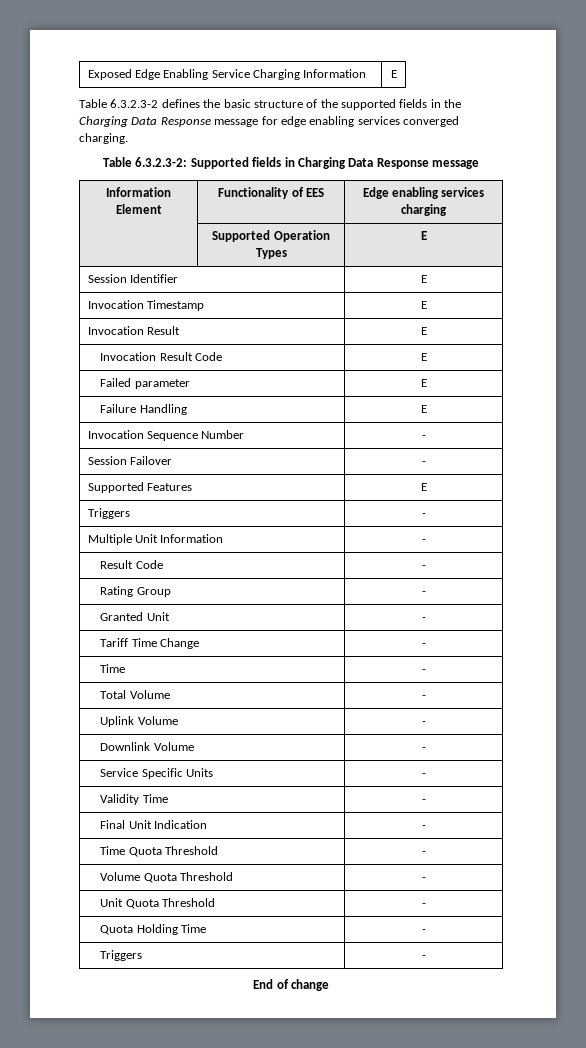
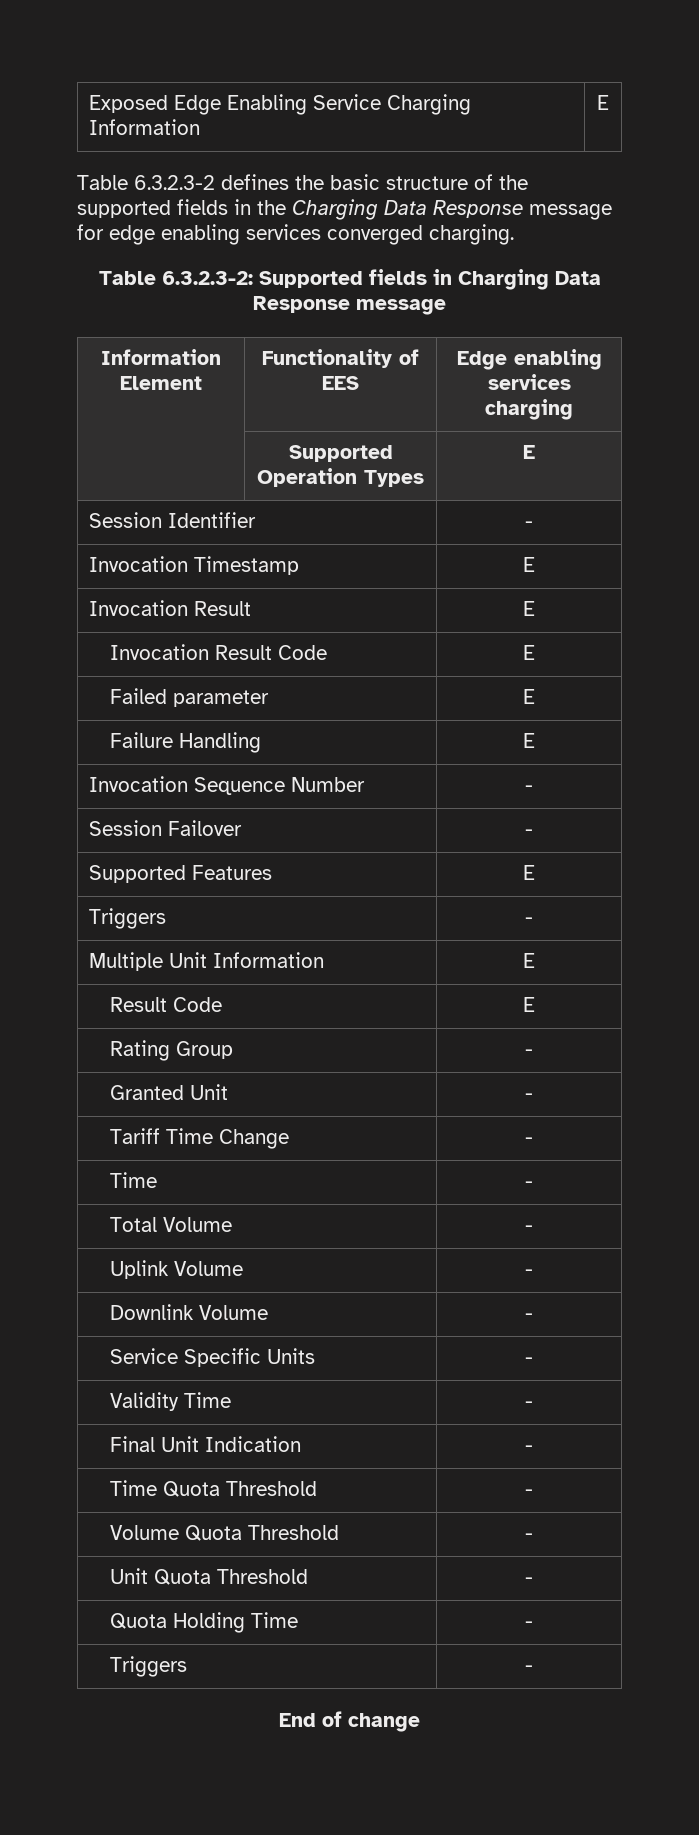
[420,275,427,283] E -> [525,521,533,528] -
[421,539,426,543] [100,560,163,569] [421,565,426,569] - // Result Code | - -> [523,953,535,968] [110,997,223,1012] [523,997,535,1012] E // Result Code | E

